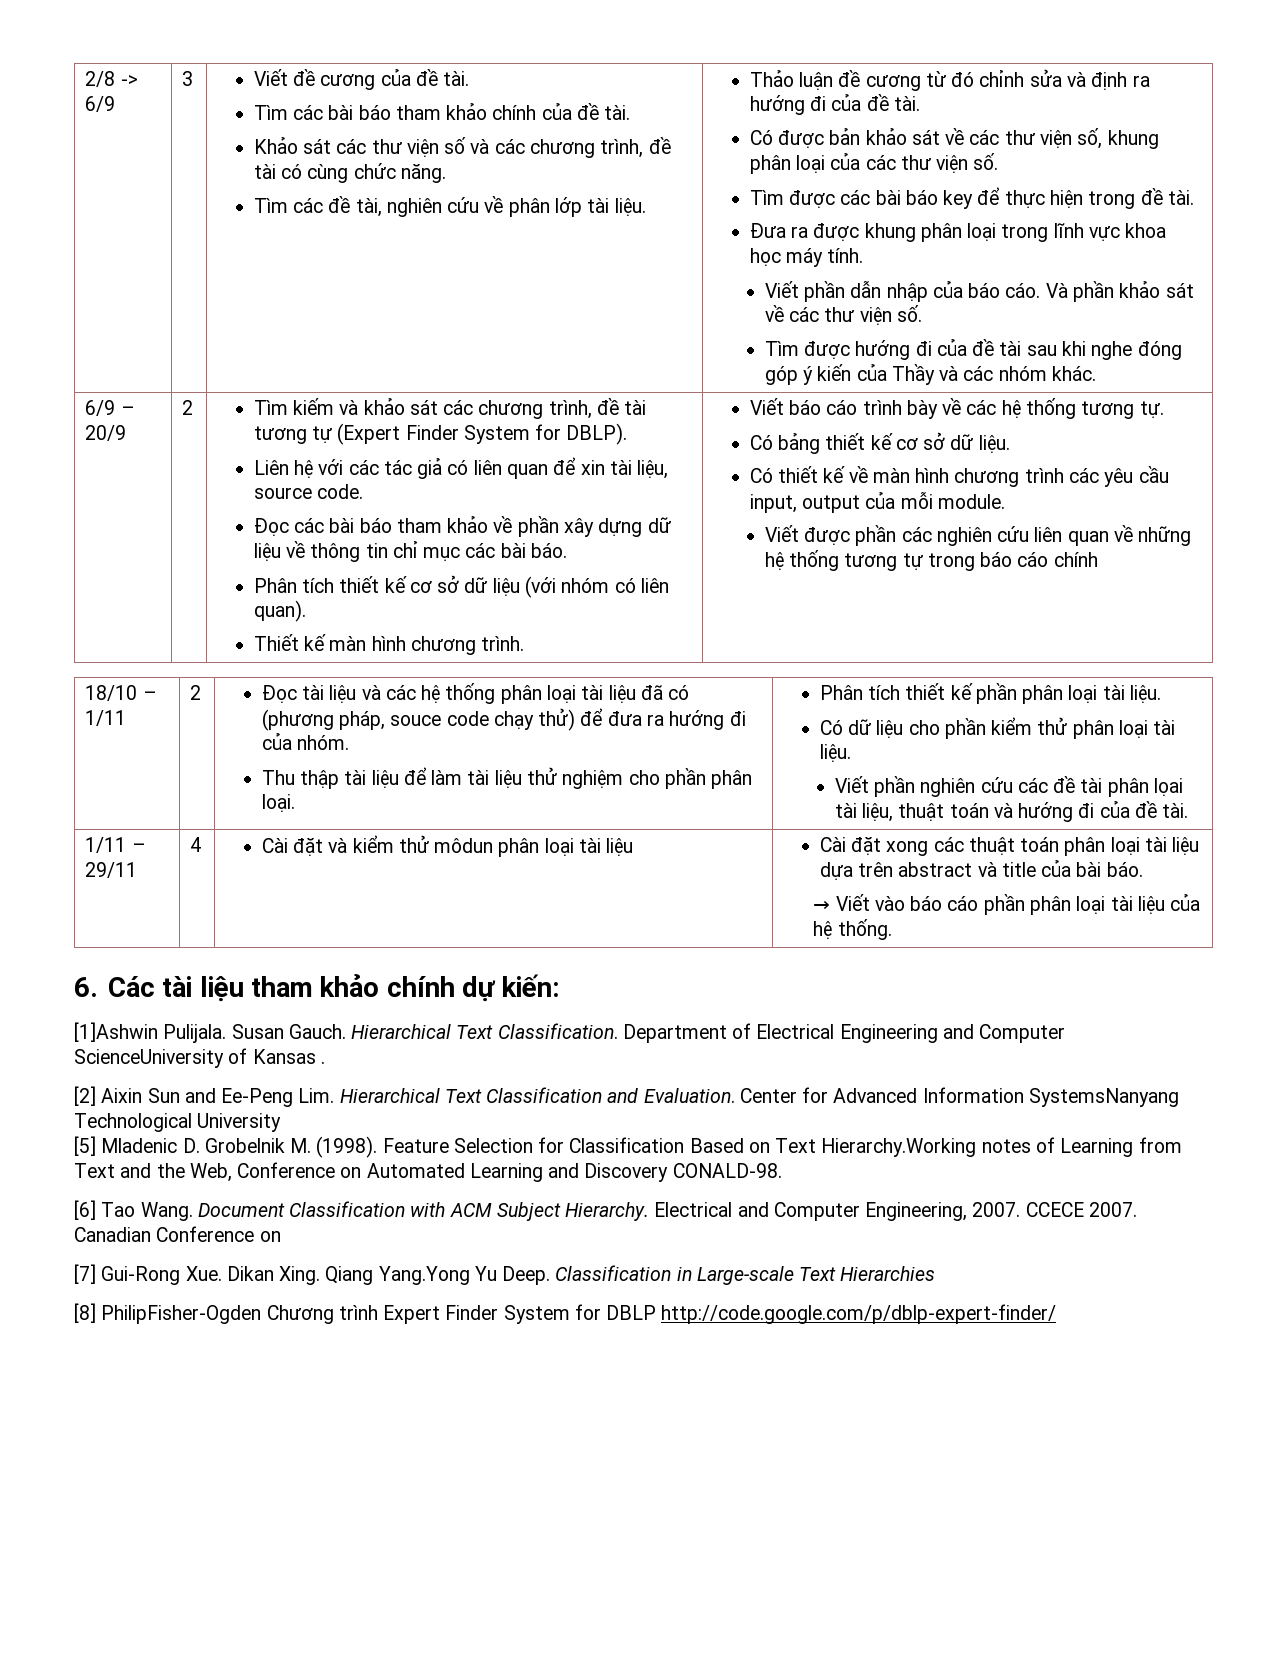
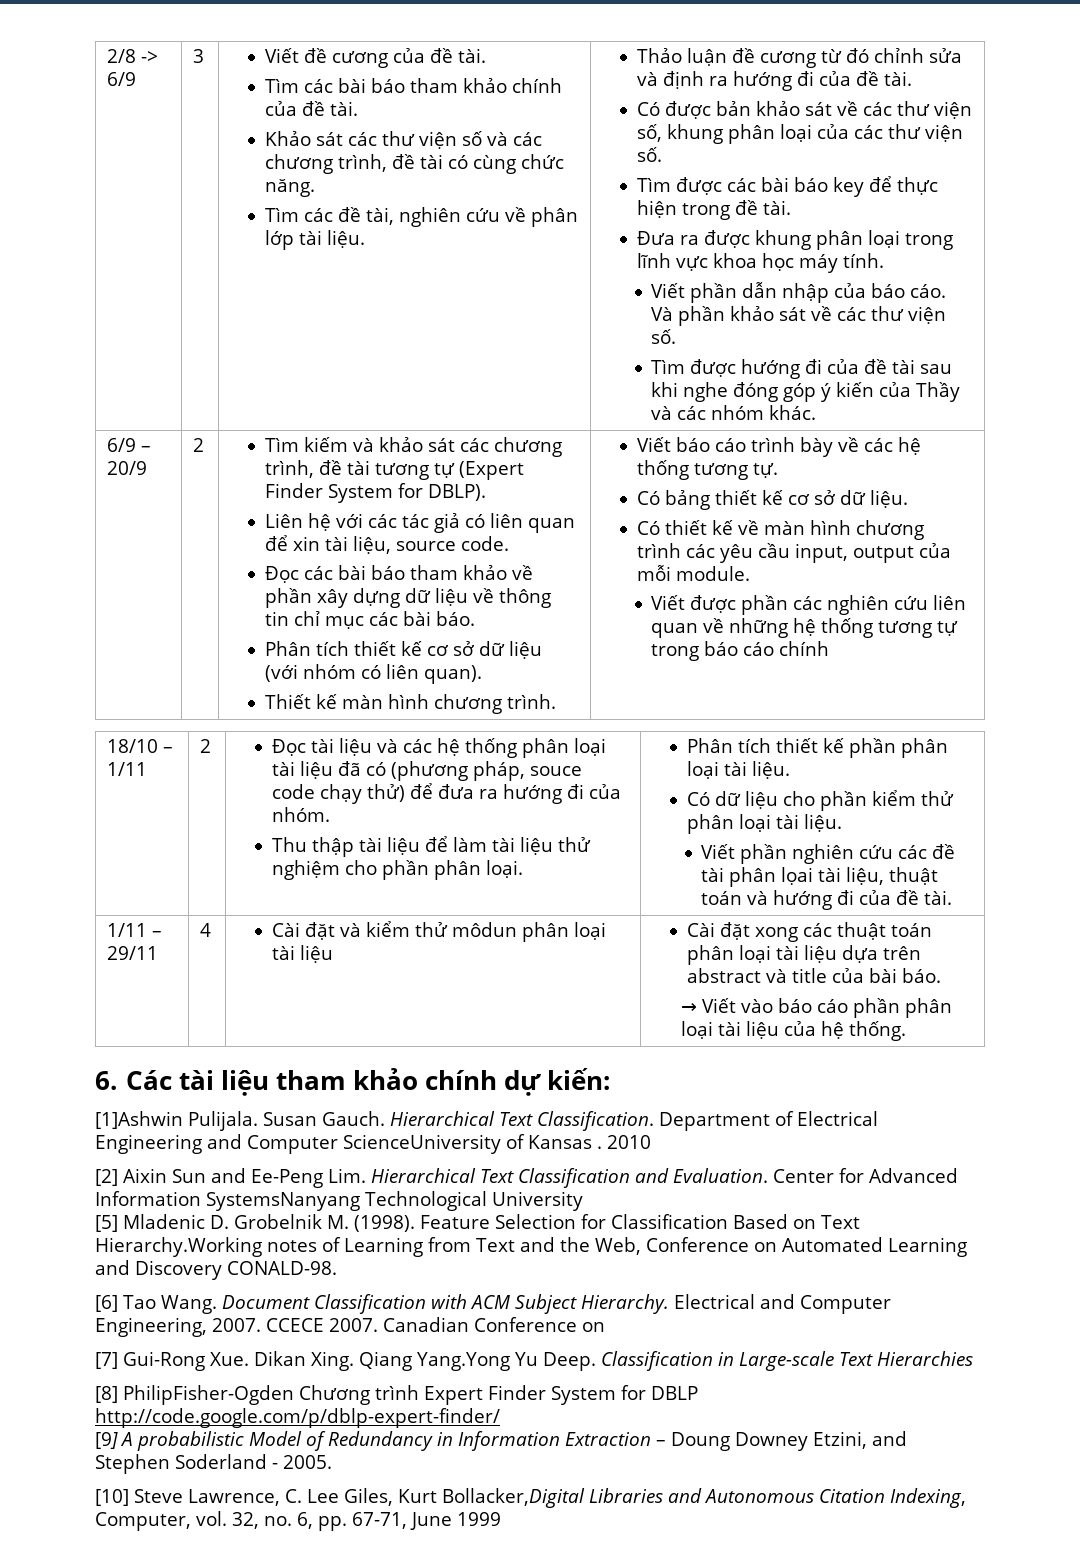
(325, 1062) none -> [607,1135,651,1149] 2010
(1057, 1314) none -> [95,1431,907,1451] [95,1454,332,1474] [95,1488,966,1508] [95,1511,501,1531] // [9] A probabilistic Model of Redundancy in Information Extraction – Doung Downey Etzini, and Stephen Soderland - 2005. // [10] Steve Lawrence, C. Lee Giles, Kurt Bollacker,Digital Libraries and Autonomous Citation Indexing, Computer, vol. 32, no. 6, pp. 67-71, June 1999

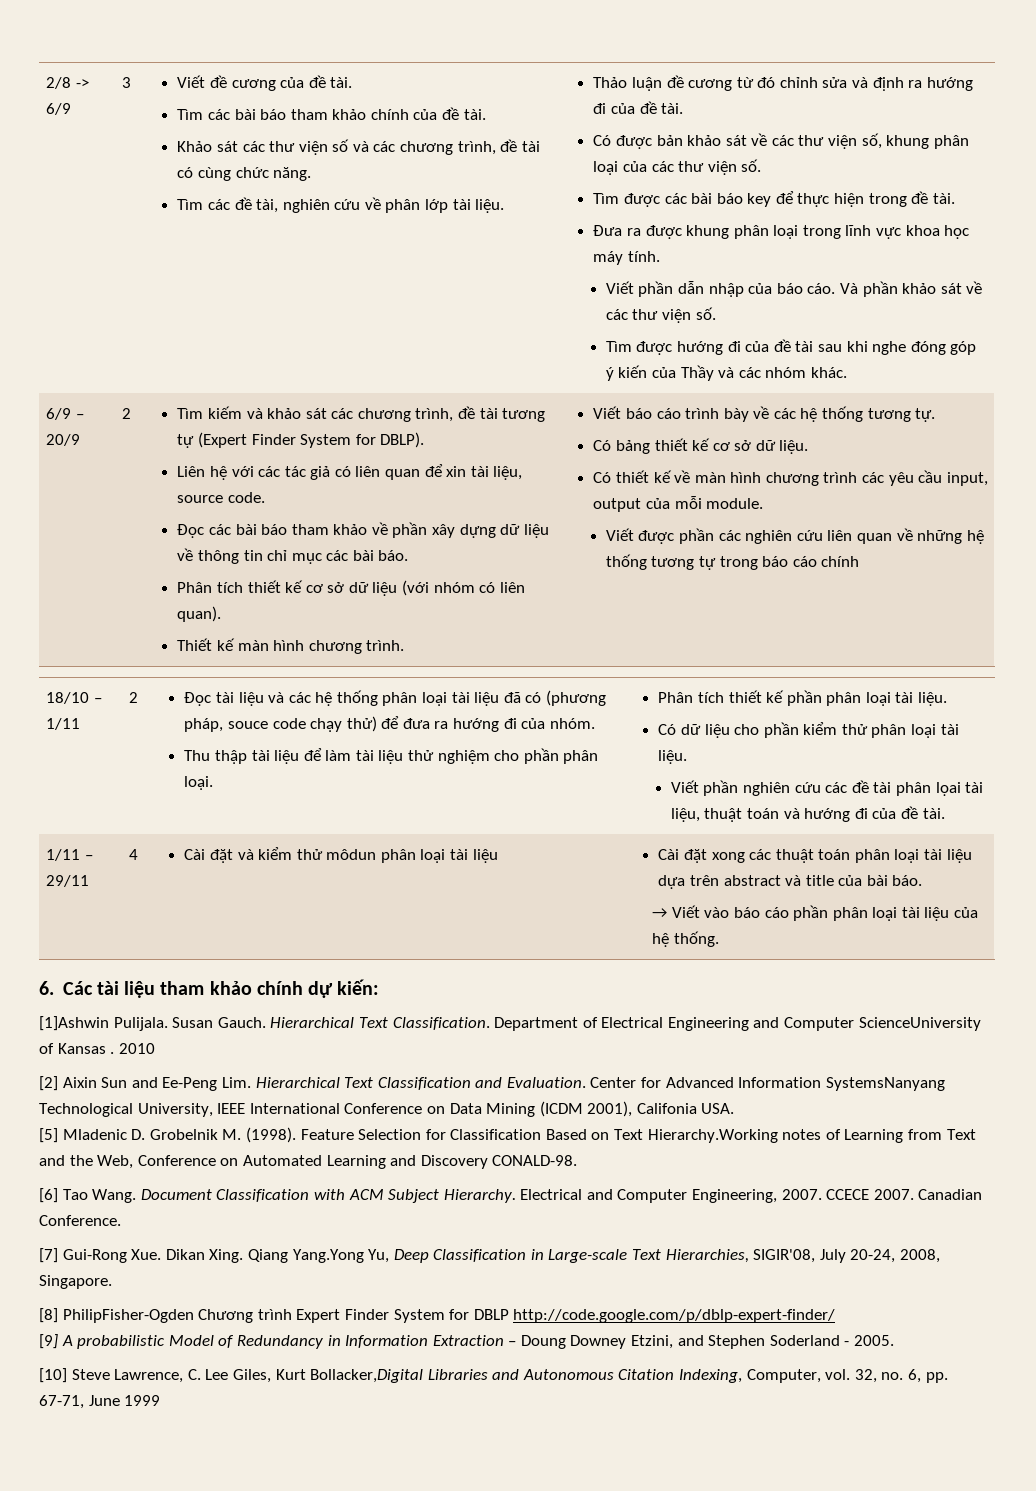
[491,1191,583,1211] University -> [137,1101,735,1117] University, IEEE International Conference on Data Mining (ICDM 2001), Califonia USA.
[474,1317,605,1332] Conference on -> [39,1215,121,1226] Conference.
[514,1352,596,1371] Yu Deep. -> [368,1249,429,1263] Yu, Deep
[876,1351,973,1366] Hierarchies -> [665,1249,941,1263] [39,1275,112,1289] Hierarchies, SIGIR'08, July 20-24, 2008, Singapore.

